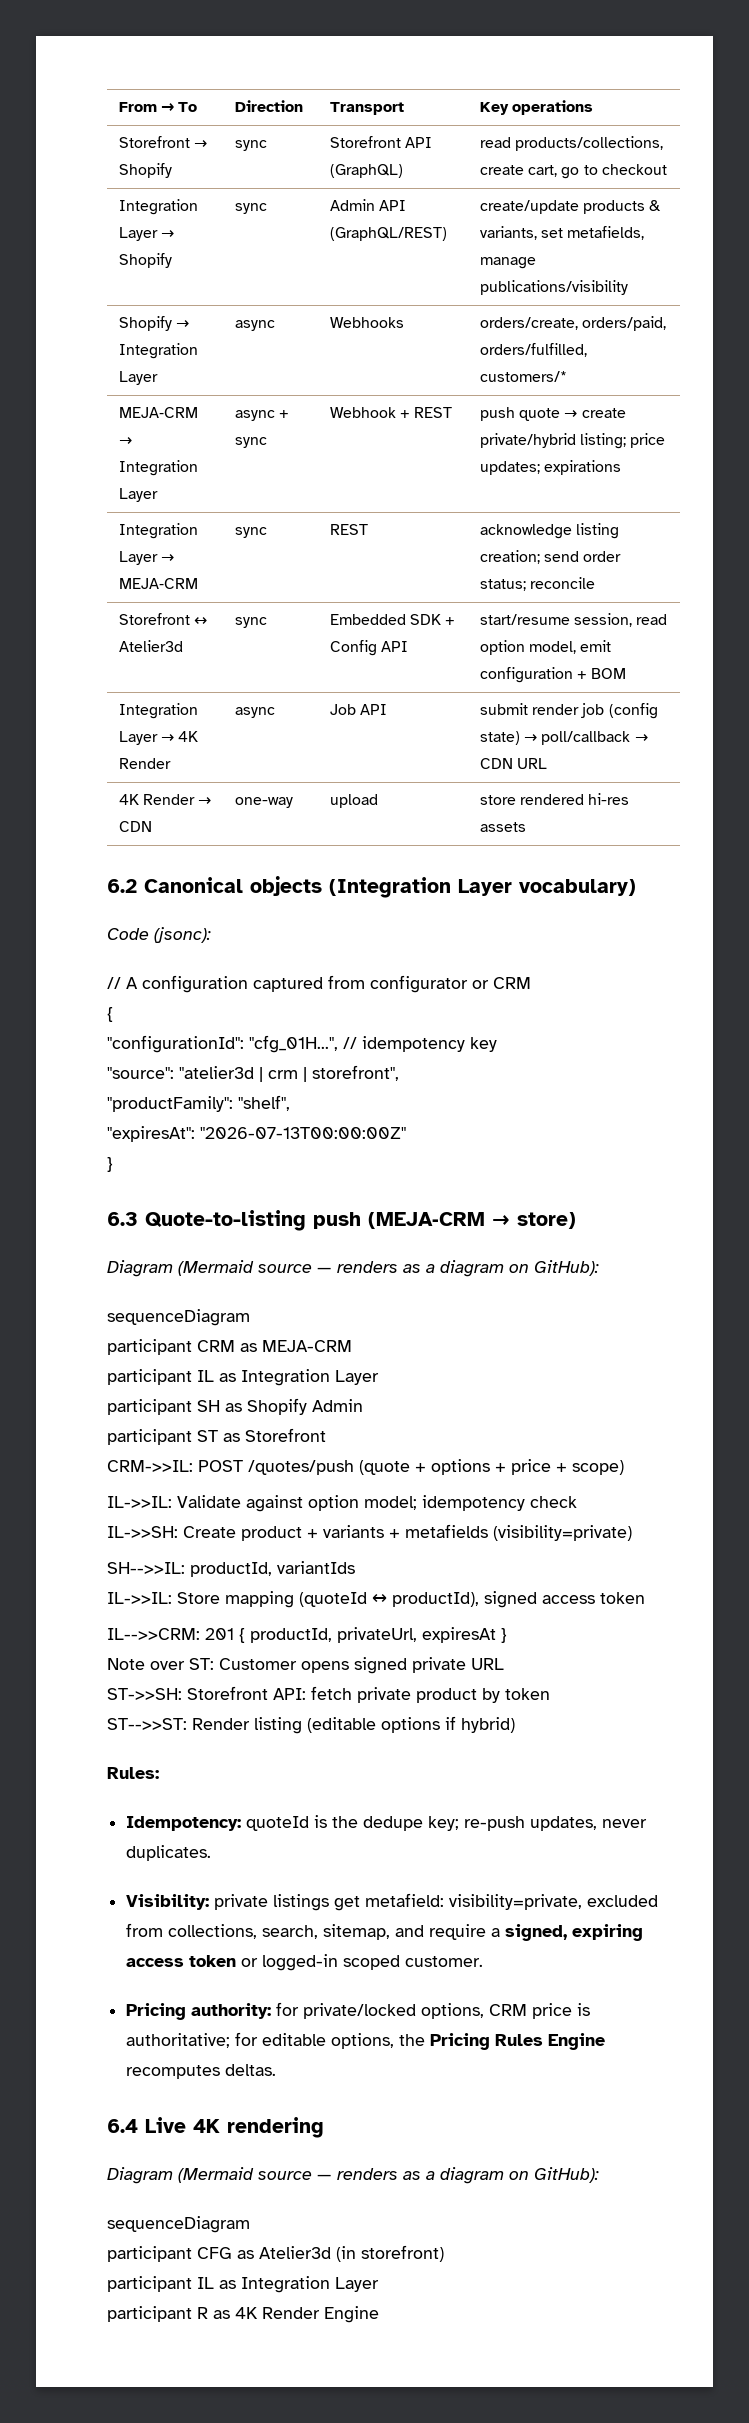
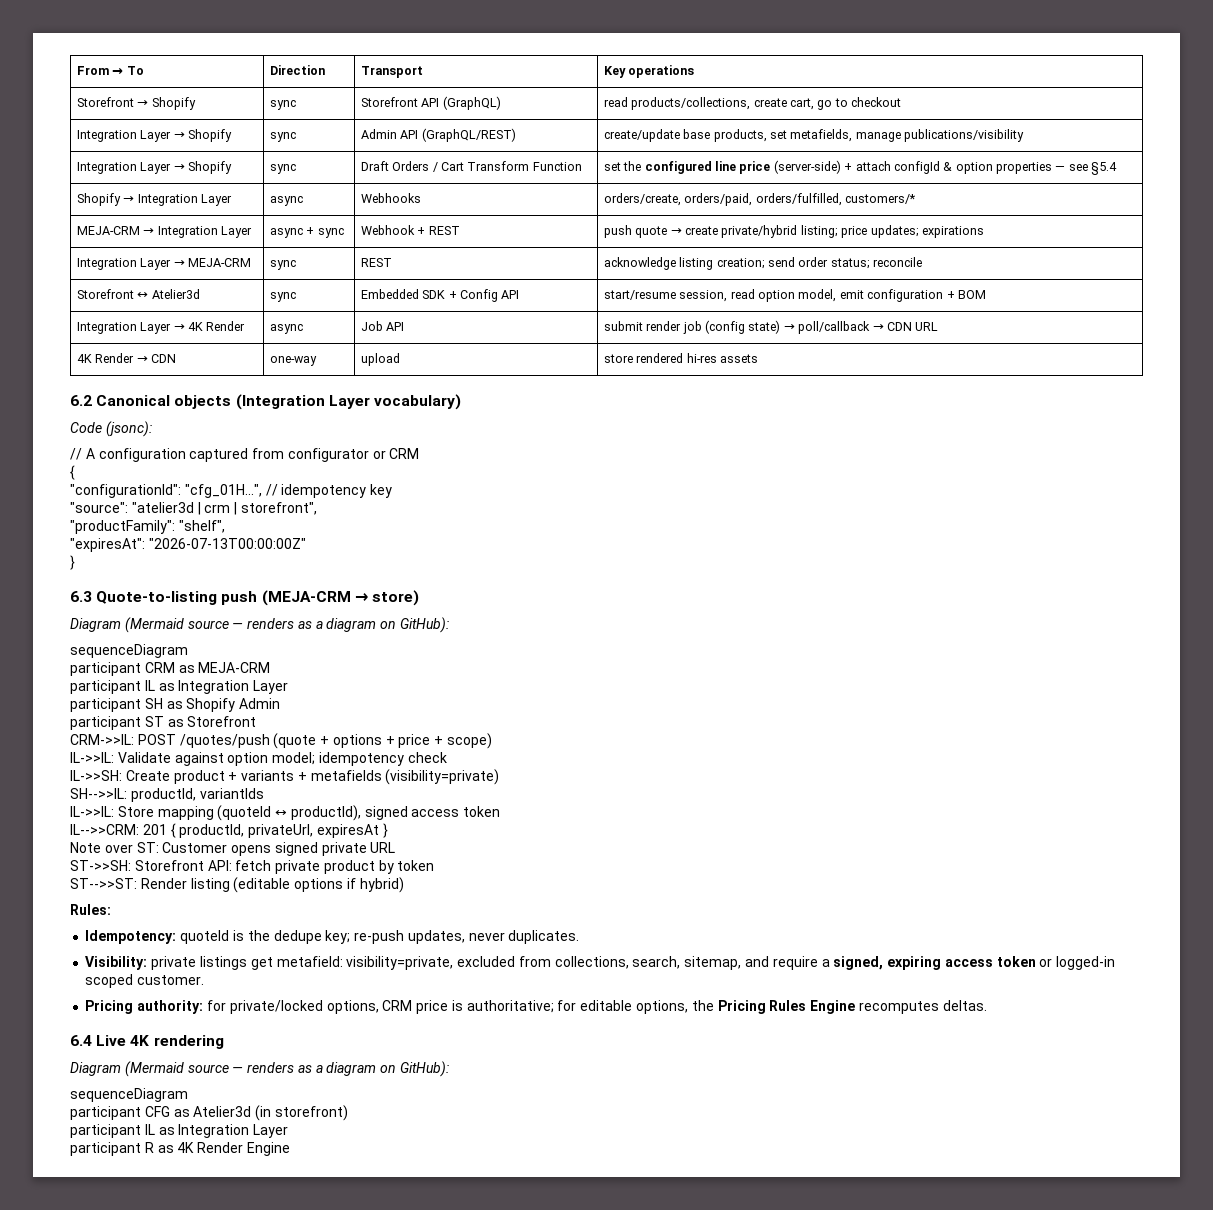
[582,200,662,214] [479,226,537,240] products & variants, -> [683,129,767,142] base products,
(628, 287) none -> [76,161,233,174] [269,164,296,174] [360,161,582,172] [603,160,1118,175] // Integration Layer → Shopify | sync | Draft Orders / Cart Transform Function | set the configured line price (server-side) + attach configId & option properties — see §5.4

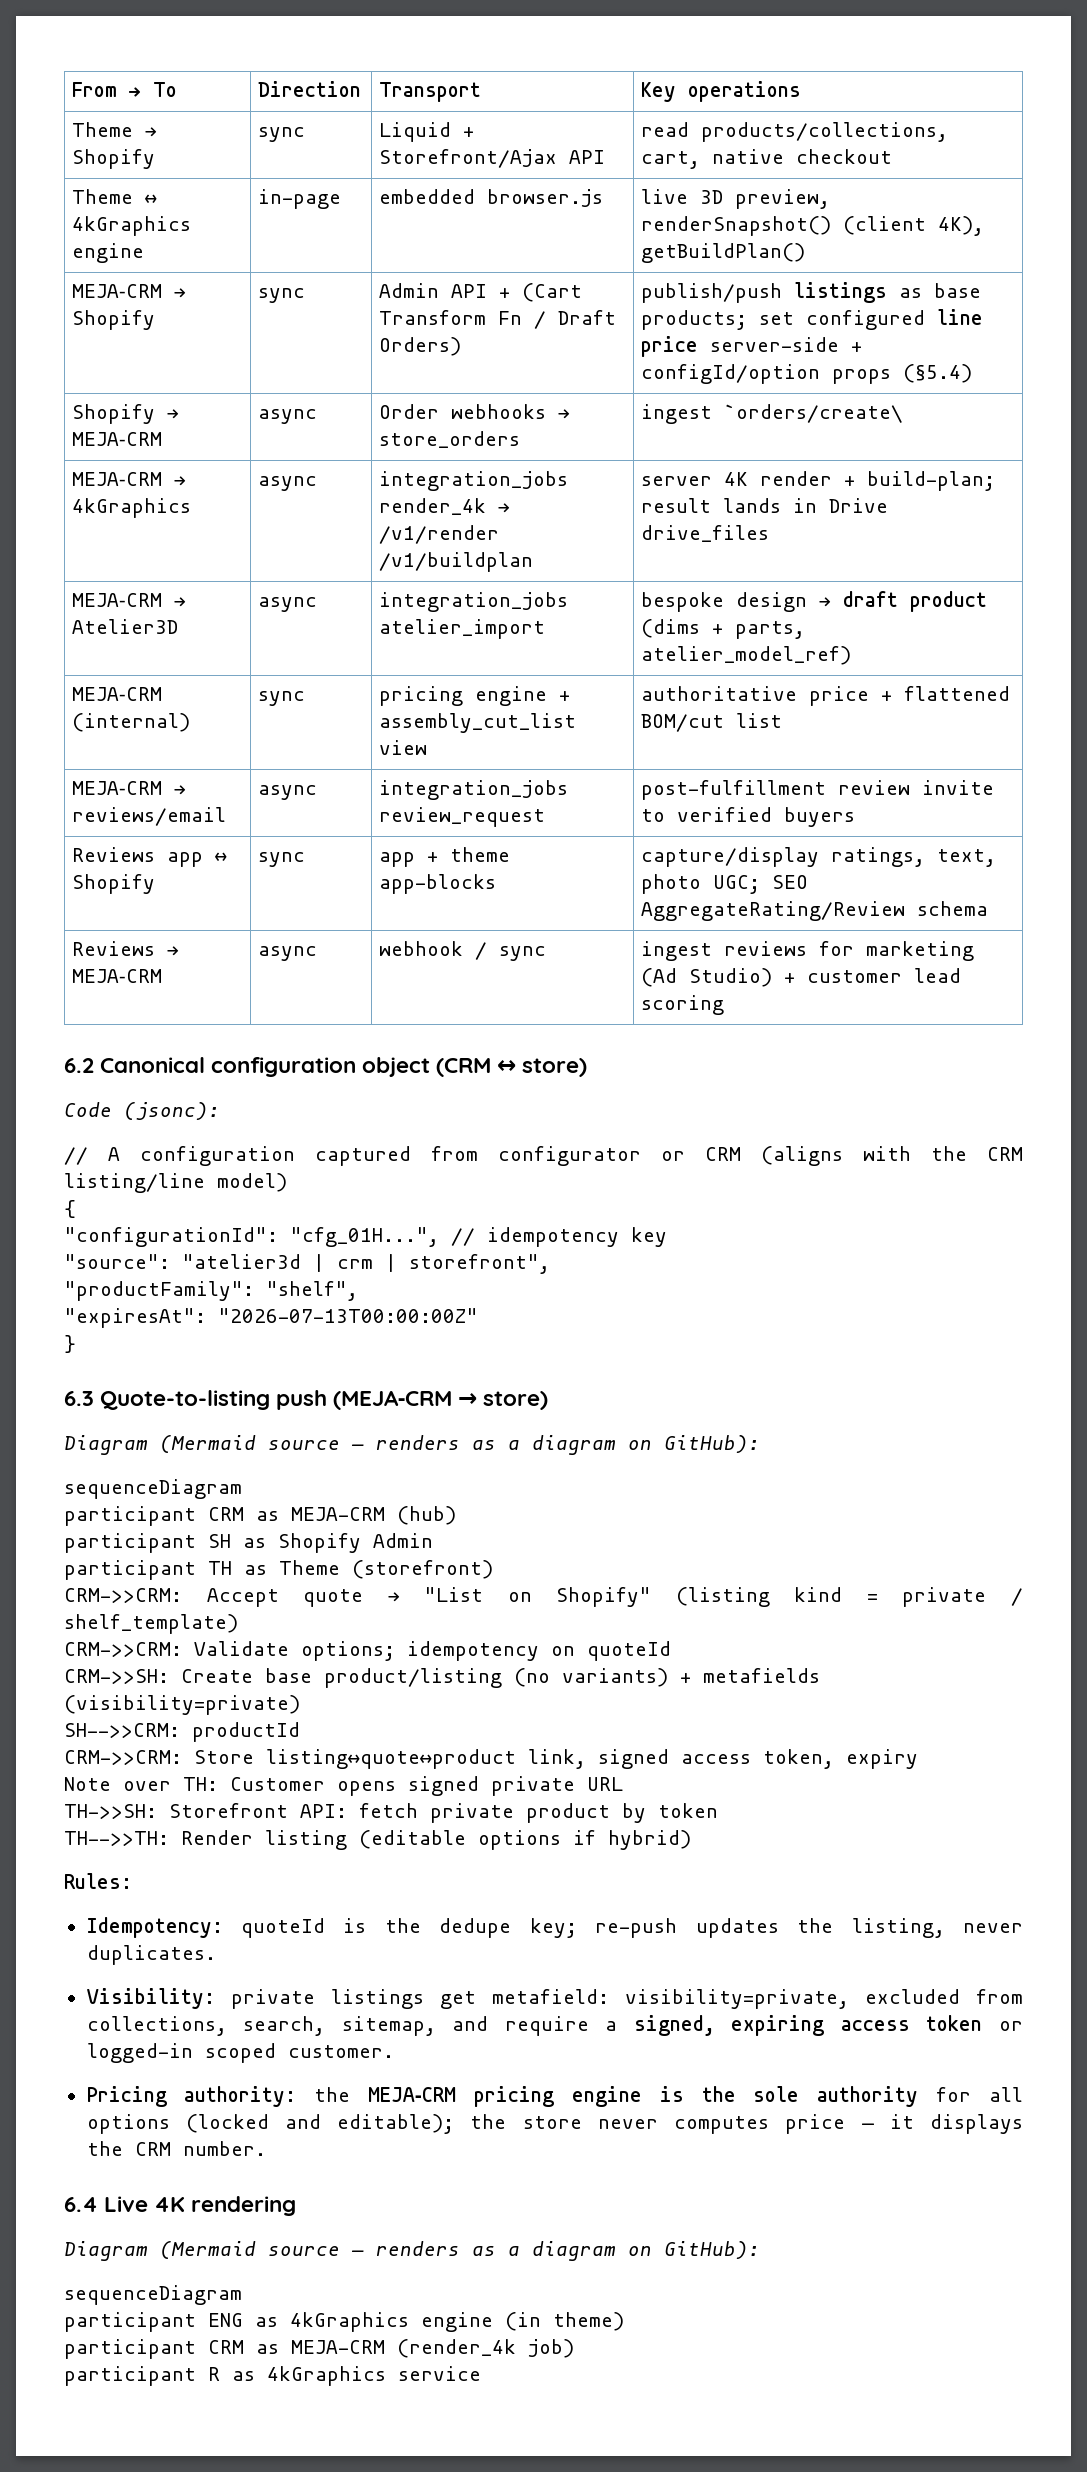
[76,97,196,110] [269,100,296,110] [360,96,501,110] Storefront → Shopify | sync | Storefront API (GraphQL) -> [72,122,158,137] [72,149,156,169] [258,127,306,142] [379,122,475,142] [379,149,606,168] Theme → Shopify | sync | Liquid + Storefront/Ajax API
[753,97,902,110] [76,130,172,142] create cart, go to checkout // Integration Layer -> [641,149,893,169] [72,189,158,204] [72,216,192,236] [72,243,145,263] [258,189,342,209] [379,189,604,207] [641,189,831,209] [641,216,985,236] [641,243,806,263] [72,284,163,298] cart, native checkout // Theme ↔ 4kGraphics engine | in-page | embedded browser.js | live 3D preview, renderSnapshot() (client 4K), getBuildPlan() // MEJA‑CRM
[421,128,516,142] [603,129,1025,142] [76,161,233,174] [269,164,296,174] [360,161,582,172] [603,160,1118,175] [76,193,233,206] [269,196,303,206] [360,193,421,203] [603,193,917,206] [76,226,253,238] [269,227,344,238] [360,225,460,235] [603,225,984,238] [76,258,252,270] [269,260,296,270] [360,258,392,267] [603,257,923,270] [76,289,200,299] [269,292,296,302] [360,289,520,302] [603,289,986,302] [76,321,246,334] [269,324,303,334] [360,321,405,331] [603,320,939,334] [76,353,177,363] [269,356,317,366] [360,353,400,366] [603,353,759,363] [70,394,461,410] (GraphQL/REST) | create/update base products, set metafields, manage publications/visibility // Integration Layer → Shopify | sync | Draft Orders / Cart Transform Function | set the configured line price (server-side) + attach configId & option properties — see §5.4 // Shopify → Integration Layer | async | Webhooks | orders/create, orders/paid, orders/fulfilled, customers/* // MEJA‑CRM → Integration Layer | async + sync | Webhook + REST | push quote → create private/hybrid listing; price updates; expirations // Integration Layer → MEJA‑CRM | sync | REST | acknowledge listing creation; send order status; reconcile // Storefront ↔ Atelier3d | sync | Embedded SDK + Config API | start/resume session, read option model, emit configuration + BOM // Integration Layer → 4K Render | async | Job API | submit render job (config state) → poll/callback → CDN URL // 4K Render → CDN | one-way | upload | store rendered hi-res assets // 6.2 Canonical objects (Integration Layer vocabulary) -> [499,283,583,302] [379,310,617,329] [379,337,462,356] [641,282,982,303] [641,309,984,330] [641,336,863,357] [641,364,973,384] [72,404,180,424] [72,432,163,446] [258,409,318,424] [379,404,571,419] [379,431,521,448] [641,404,904,424] [72,472,187,486] [72,498,192,518] [258,476,318,491] [379,471,569,491] [379,498,511,515] [379,525,500,544] [379,552,534,572] [641,471,996,491] [641,498,889,513] [641,525,770,542] [72,593,187,607] [72,619,179,634] [258,597,318,612] [379,592,569,612] [379,619,546,639] [641,591,988,612] [641,619,806,639] [641,646,852,665] [72,687,163,701] [72,713,191,732] [258,691,306,706] [379,686,571,706] [379,713,577,733] [379,740,428,755] [641,686,1011,706] [641,713,783,732] [72,781,187,795] [72,807,227,826] [258,785,318,800] [379,780,569,800] [379,807,546,827] [641,780,995,800] [641,807,856,827] [72,847,228,867] [72,874,156,894] [258,852,306,867] [379,847,511,867] [379,874,497,894] [641,847,997,867] [641,874,809,894] [641,901,989,921] [72,941,180,956] [72,969,163,983] [258,946,318,961] [379,941,547,961] [641,941,975,961] [641,968,962,987] [641,995,725,1015] [64,1057,588,1077] + (Cart Transform Fn / Draft Orders) | publish/push listings as base products; set configured line price server-side + configId/option props (§5.4) // Shopify → MEJA‑CRM | async | Order webhooks → store_orders | ingest `orders/create\ // MEJA‑CRM → 4kGraphics | async | integration_jobs render_4k → /v1/render /v1/buildplan | server 4K render + build-plan; result lands in Drive drive_files // MEJA‑CRM → Atelier3D | async | integration_jobs atelier_import | bespoke design → draft product (dims + parts, atelier_model_ref) // MEJA‑CRM (internal) | sync | pricing engine + assembly_cut_list view | authoritative price + flattened BOM/cut list // MEJA‑CRM → reviews/email | async | integration_jobs review_request | post-fulfillment review invite to verified buyers // Reviews app ↔ Shopify | sync | app + theme app-blocks | capture/display ratings, text, photo UGC; SEO AggregateRating/Review schema // Reviews → MEJA‑CRM | async | webhook / sync | ingest reviews for marketing (Ad Studio) + customer lead scoring // 6.2 Canonical configuration object (CRM ↔ store)
(420, 453) none -> [761,1146,1023,1166] [64,1173,287,1193] (aligns with the CRM listing/line model)
[70,680,289,694] // participant IL as Integration Layer -> [397,1506,456,1525] (hub)
[144,716,257,727] [70,733,493,749] [70,752,447,766] [70,769,500,785] [70,788,264,802] [70,805,501,821] [70,823,388,838] ST as Storefront // CRM->>IL: POST /quotes/push (quote + options + price + scope) // IL->>IL: Validate against option model; idempotency check // IL->>SH: Create product + variants + metafields (visibility=private) // SH-->>IL: productId, variantIds // IL->>IL: Store mapping (quoteId ↔ productId), signed access token // IL-->>CRM: 201 { productId, privateUrl, expiresAt } -> [208,1560,493,1579] [64,1587,1023,1607] [64,1614,238,1634] [64,1641,671,1661] [64,1668,820,1688] [64,1695,300,1715] [64,1722,300,1742] [64,1749,918,1769] TH as Theme (storefront) // CRM->>CRM: Accept quote → "List on Shopify" (listing kind = private / shelf_template) // CRM->>CRM: Validate options; idempotency on quoteId // CRM->>SH: Create base product/listing (no variants) + metafields (visibility=private) // SH-->>CRM: productId // CRM->>CRM: Store listing↔quote↔product link, signed access token, expiry
[136,842,159,853] ST: -> [183,1777,218,1791] TH:
[70,860,131,871] ST->>SH: -> [64,1804,157,1819] TH->>SH:
[70,878,137,889] ST-->>ST: -> [64,1831,169,1846] TH-->>TH:
[407,930,465,944] updates, -> [695,1918,945,1938] updates the listing,
[206,1000,987,1014] for private/locked options, CRM price is authoritative; for editable options, the Pricing Rules Engine recomputes deltas. -> [314,2086,1024,2107] [86,2114,1024,2134] [86,2141,266,2156] the MEJA‑CRM pricing engine is the sole authority for all options (locked and editable); the store never computes price — it displays the CRM number.
[144,1105,348,1121] [70,1124,289,1138] CFG as Atelier3d (in storefront) // participant IL as Integration Layer -> [208,2312,624,2332] [64,2339,574,2359] ENG as 4kGraphics engine (in theme) // participant CRM as MEJA-CRM (render_4k job)
[177,1142,290,1156] 4K Render Engine -> [267,2366,481,2386] 4kGraphics service

